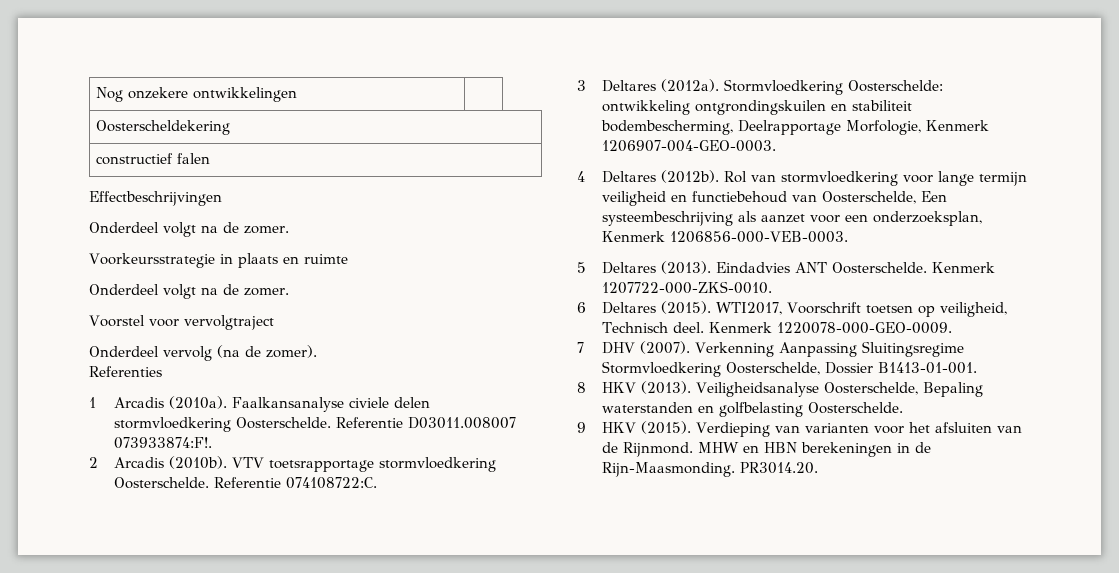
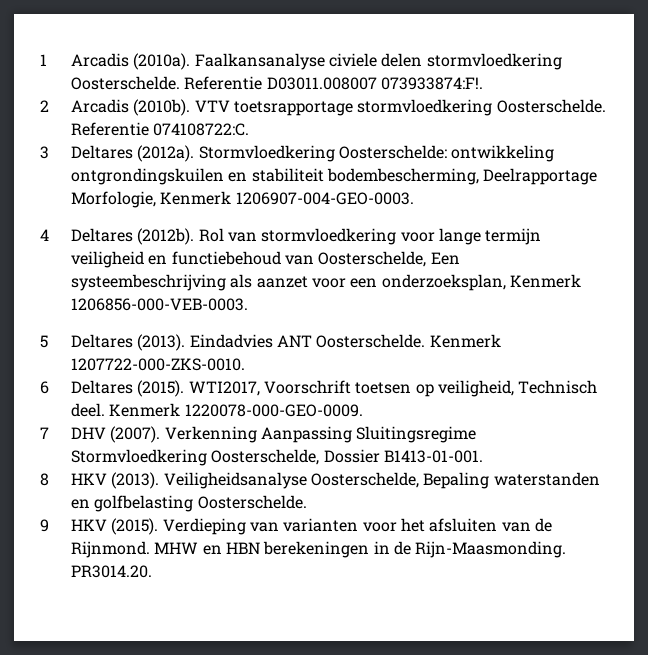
[96,87,298,102] [96,120,231,135] [96,153,211,165] [89,191,222,206] [89,222,289,237] [89,253,348,268] [89,284,289,299] [89,315,274,330] [89,345,317,361] [89,366,162,377] Nog onzekere ontwikkelingen | // Oosterscheldekering // constructief falen // Effectbeschrijvingen // Onderdeel volgt na de zomer. // Voorkeursstrategie in plaats en ruimte // Onderdeel volgt na de zomer. // Voorstel voor vervolgtraject // Onderdeel vervolg (na de zomer). // Referenties // -> (40, 60) none

